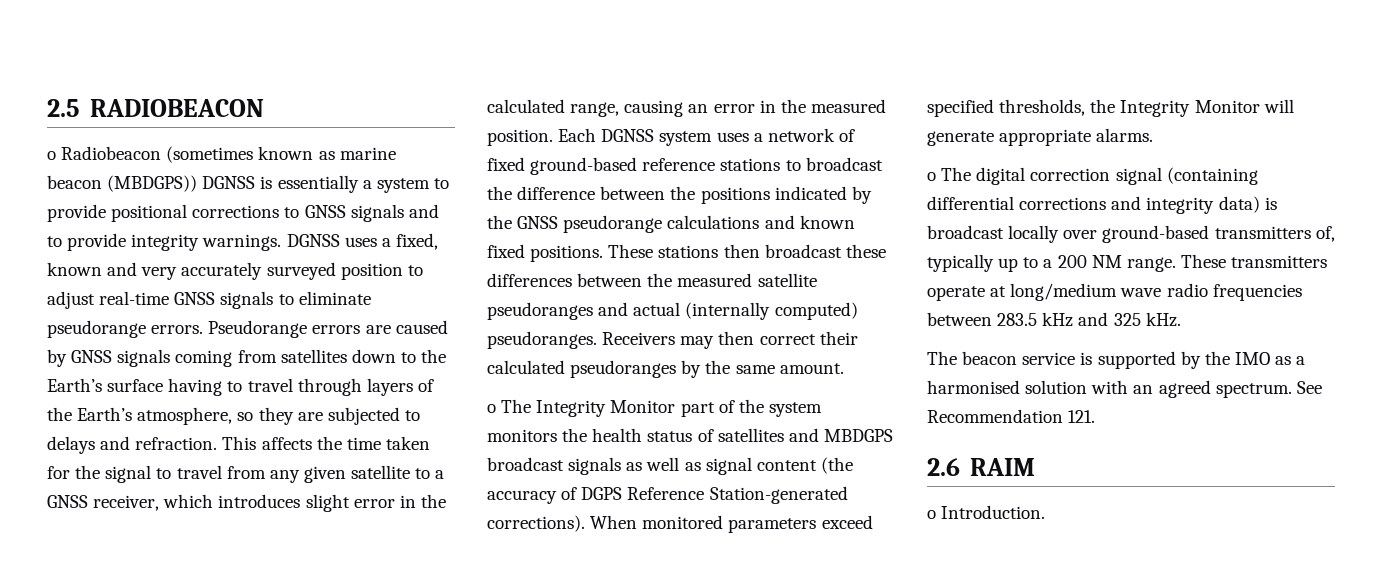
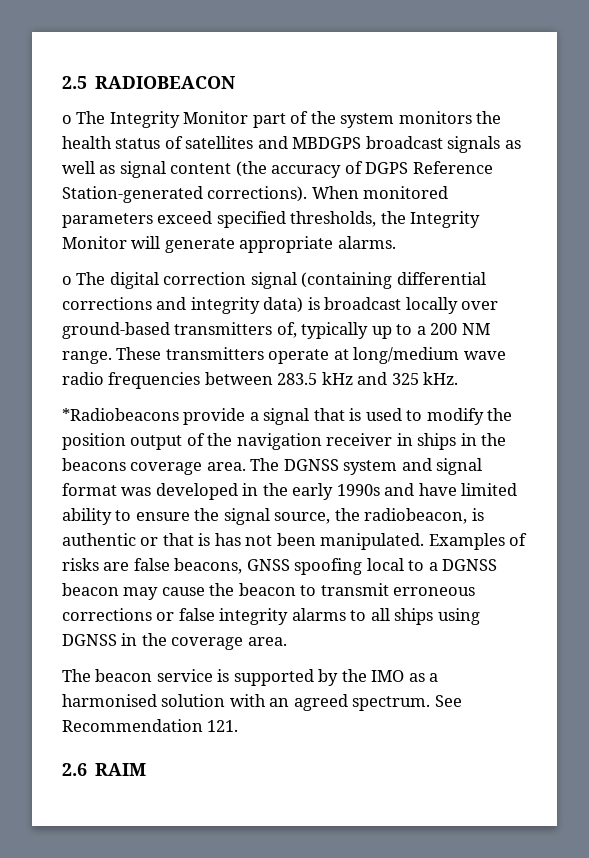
[47,146,396,163] [47,175,449,193] [47,204,439,222] [47,233,438,251] [47,262,423,280] [47,291,371,309] [47,320,448,338] [47,349,447,367] [47,378,434,396] [47,407,420,425] [47,436,430,454] [47,465,445,483] [47,494,446,512] [487,99,886,117] [487,128,855,146] [487,157,883,175] [487,186,872,204] [487,215,855,233] [487,244,886,262] [487,273,817,287] [487,302,858,320] [487,331,858,349] [487,360,844,378] // o Radiobeacon (sometimes known as marine beacon (MBDGPS)) DGNSS is essentially a system to provide positional corrections to GNSS signals and to provide integrity warnings. DGNSS uses a fixed, known and very accurately surveyed position to adjust real-time GNSS signals to eliminate pseudorange errors. Pseudorange errors are caused by GNSS signals coming from satellites down to the Earth’s surface having to travel through layers of the Earth’s atmosphere, so they are subjected to delays and refraction. This affects the time taken for the signal to travel from any given satellite to a GNSS receiver, which introduces slight error in the calculated range, causing an error in the measured position. Each DGNSS system uses a network of fixed ground-based reference stations to broadcast the difference between the positions indicated by the GNSS pseudorange calculations and known fixed positions. These stations then broadcast these differences between the measured satellite pseudoranges and actual (internally computed) pseudoranges. Receivers may then correct their calculated pseudoranges by the same amount. -> (236, 82) none
(1181, 319) none -> [62,408,513,425] [62,433,507,450] [62,458,483,475] [62,483,518,500] [62,508,484,525] [62,533,528,550] [62,558,498,575] [62,583,476,600] [62,608,480,625] [62,633,287,650] // *Radiobeacons provide a signal that is used to modify the position output of the navigation receiver in ships in the beacons coverage area. The DGNSS system and signal format was developed in the early 1990s and have limited ability to ensure the signal source, the radiobeacon, is authentic or that is has not been manipulated. Examples of risks are false beacons, GNSS spoofing local to a DGNSS beacon may cause the beacon to transmit erroneous corrections or false integrity alarms to all ships using DGNSS in the coverage area.
[927,505,1046,519] // o Introduction. -> (147, 769) none

